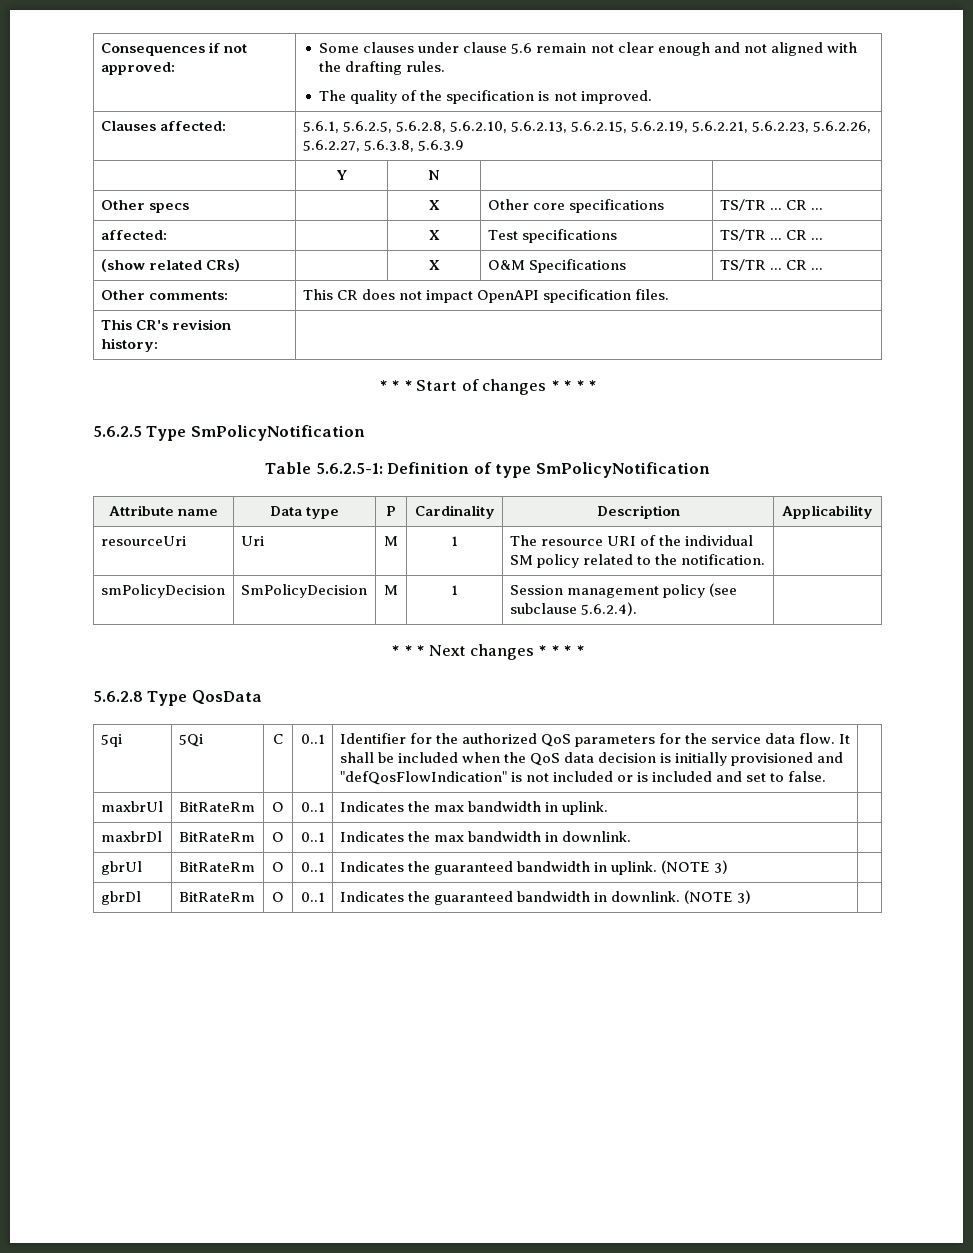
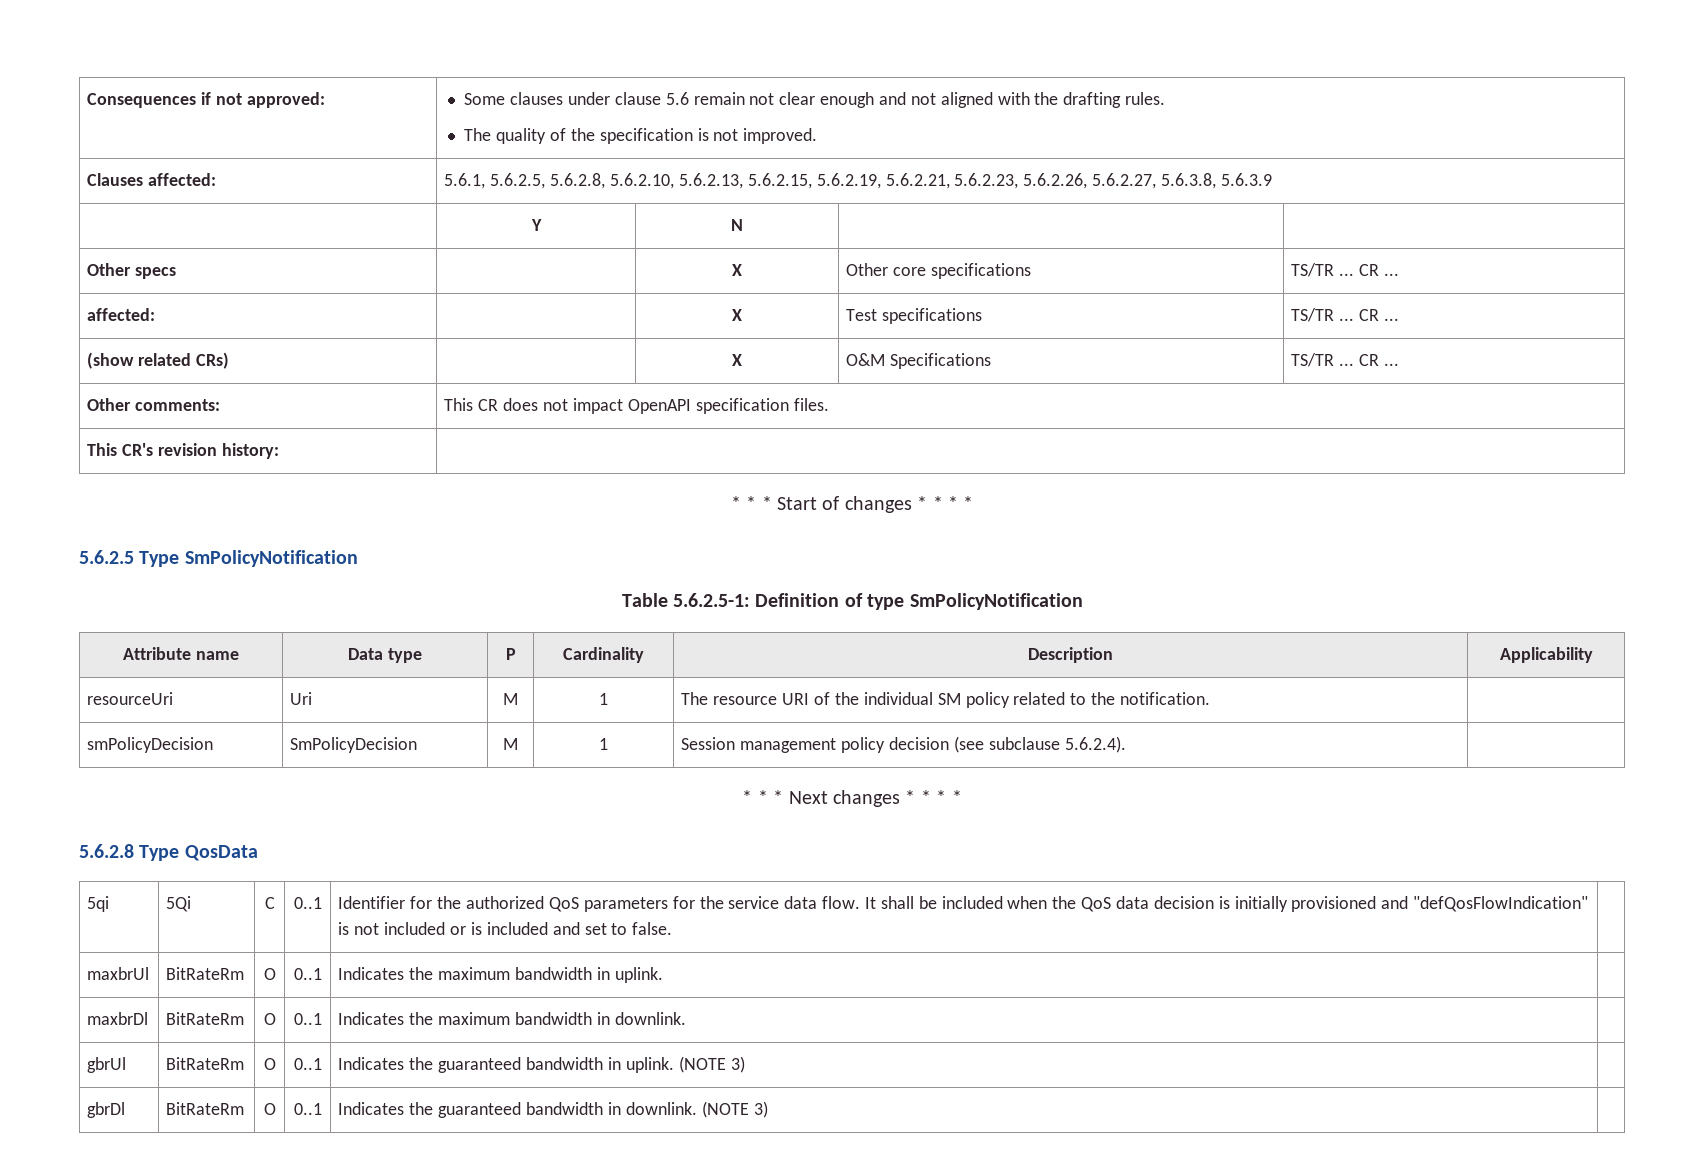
(705, 591) none -> [889,737,950,750] decision
[433,805,464,812] max -> [438,967,511,980] maximum
[433,835,464,842] max -> [438,1012,511,1025] maximum

